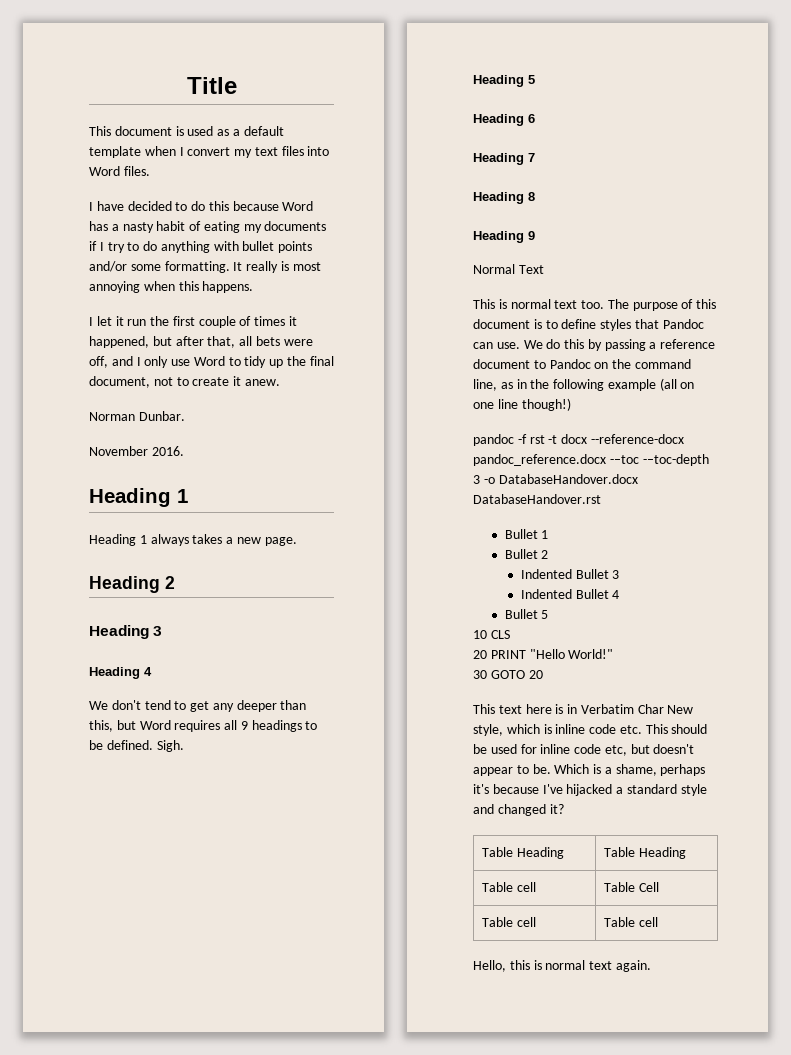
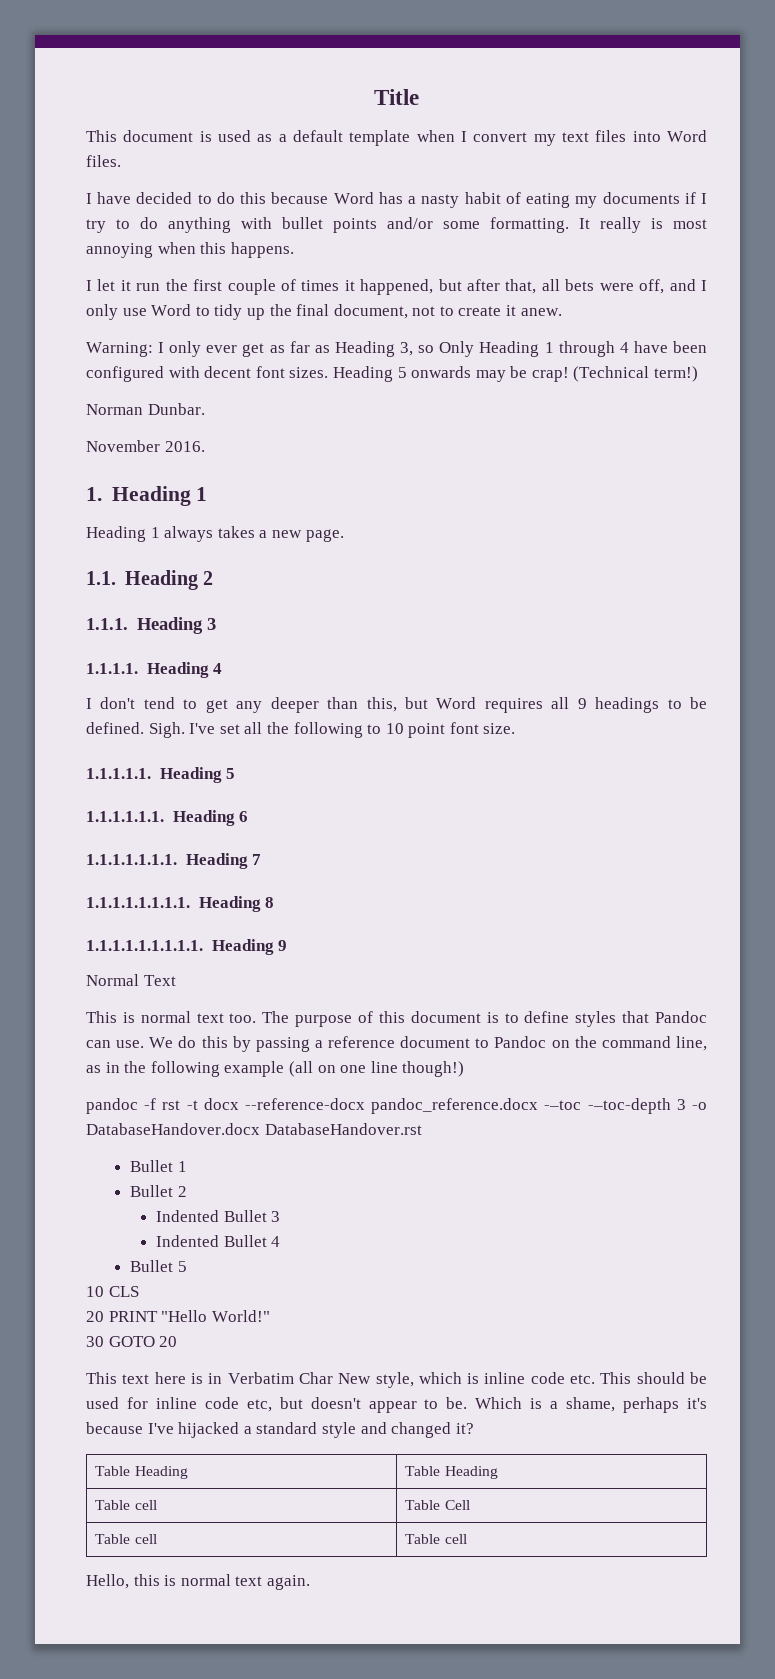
(280, 382) none -> [86,341,708,357] [86,366,699,382] // Warning: I only ever get as far as Heading 3, so Only Heading 1 through 4 have been configured with decent font sizes. Heading 5 onwards may be crap! (Technical term!)
(184, 451) none -> [86,487,102,501] 1.
(297, 541) none -> [86,571,116,585] 1.1.
(175, 582) none -> [86,618,128,630] 1.1.1.
(163, 631) none -> [86,663,138,674] 1.1.1.1.
[89,701,108,710] We -> [86,698,92,709] I
(184, 746) // -> [189,722,516,738] [86,768,151,779] I've set all the following to 10 point font size. // 1.1.1.1.1.
(535, 79) none -> [86,811,164,822] 1.1.1.1.1.1.
(535, 118) none -> [86,854,177,865] 1.1.1.1.1.1.1.
(535, 157) none -> [86,897,190,908] 1.1.1.1.1.1.1.1.
(535, 196) none -> [86,940,203,951] 1.1.1.1.1.1.1.1.1.

